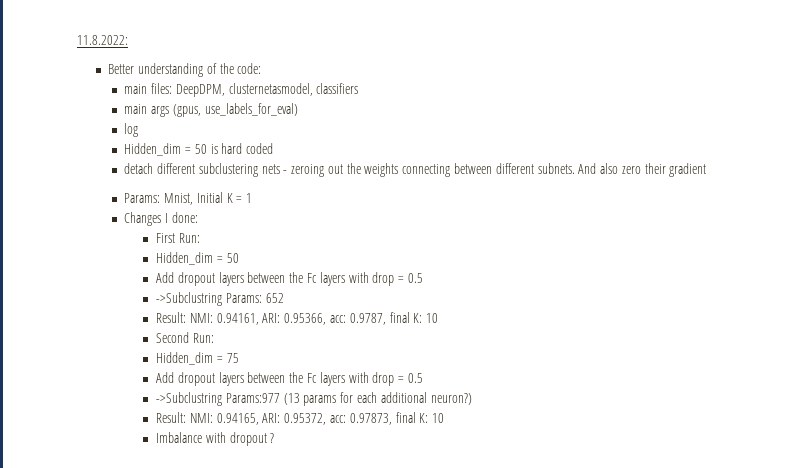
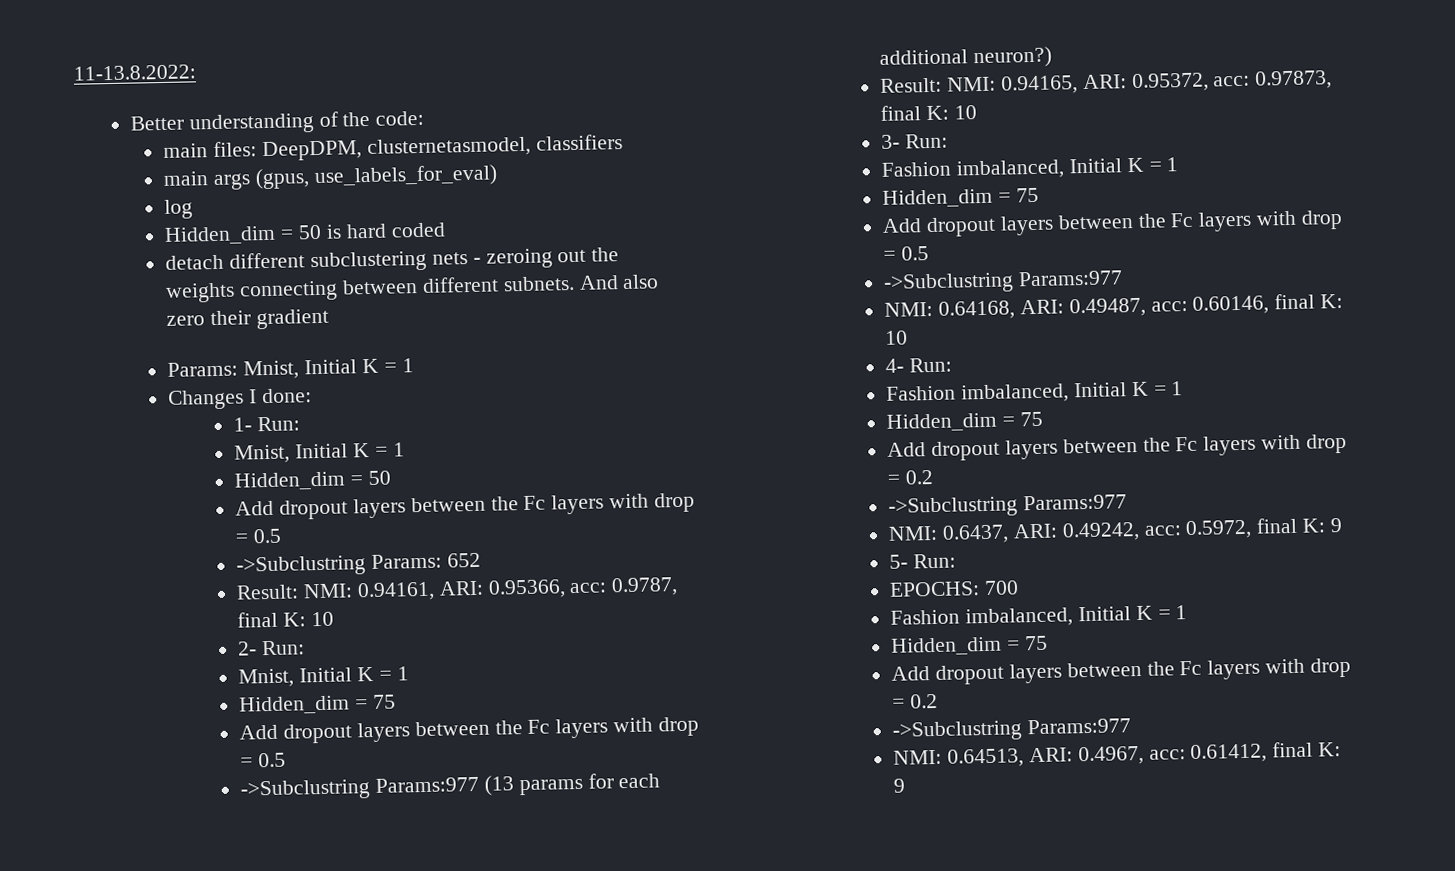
[77,35,128,45] 11.8.2022: -> [73,64,196,81] 11-13.8.2022:
[156,233,200,243] First Run: -> [233,416,301,432] [234,442,405,464] 1- Run: // Mnist, Initial K = 1
[156,332,214,343] Second Run: -> [237,640,306,656] [238,666,409,688] 2- Run: // Mnist, Initial K = 1
[156,432,275,446] Imbalance with dropout ? -> [881,133,949,149] [881,157,1179,180] [882,187,1039,208] [882,209,1343,238] [883,246,930,261] [883,270,1124,294] [884,293,1343,320] [884,330,909,345] [885,357,953,373] [886,381,1184,404] [886,411,1043,432] [887,433,1347,462] [887,469,934,485] [888,494,1128,518] [888,517,1343,544] [889,553,957,569] [889,580,1020,597] [890,605,1188,628] [891,635,1048,656] [891,657,1351,685] [892,693,939,709] [892,718,1132,742] [893,741,1341,768] [893,778,907,793] 3- Run: // Fashion imbalanced, Initial K = 1 // Hidden_dim = 75 // Add dropout layers between the Fc layers with drop = 0.5 // ->Subclustring Params:977 // NMI: 0.64168, ARI: 0.49487, acc: 0.60146, final K: 10 // 4- Run: // Fashion imbalanced, Initial K = 1 // Hidden_dim = 75 // Add dropout layers between the Fc layers with drop = 0.2 // ->Subclustring Params:977 // NMI: 0.6437, ARI: 0.49242, acc: 0.5972, final K: 9 // 5- Run: // EPOCHS: 700 // Fashion imbalanced, Initial K = 1 // Hidden_dim = 75 // Add dropout layers between the Fc layers with drop = 0.2 // ->Subclustring Params:977 // NMI: 0.64513, ARI: 0.4967, acc: 0.61412, final K: 9

